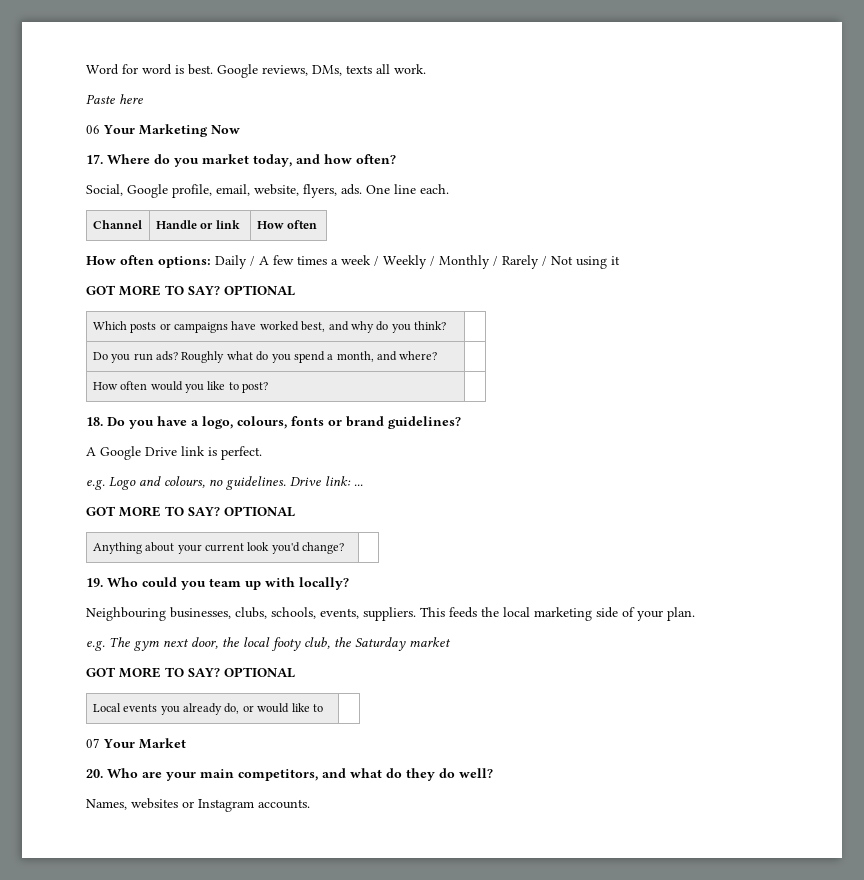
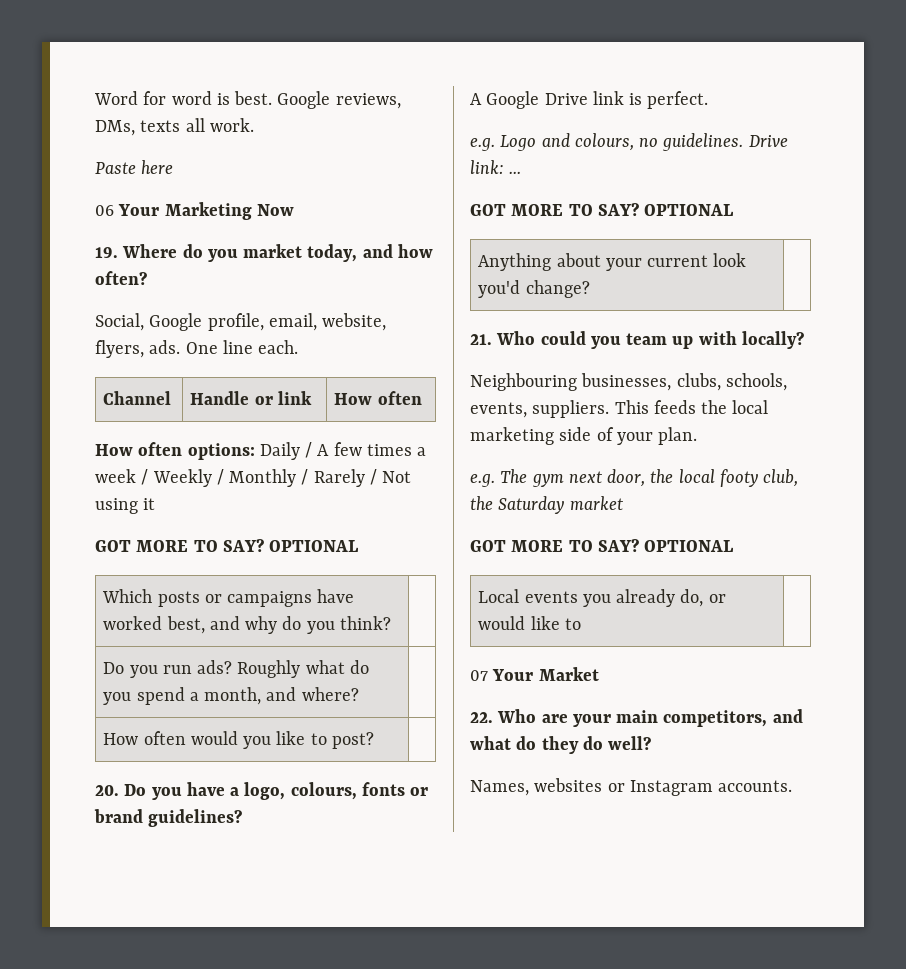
[86,154,103,164] 17. -> [95,247,118,258] 19.
[86,417,103,426] 18. -> [95,785,119,796] 20.
[86,578,103,587] 19. -> [470,334,492,345] 21.
[86,769,103,778] 20. -> [470,712,493,723] 22.

